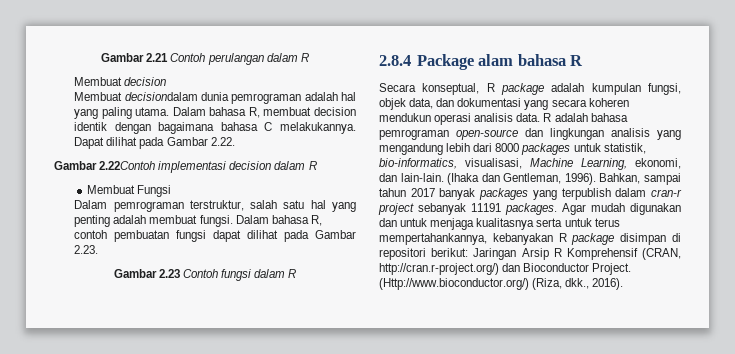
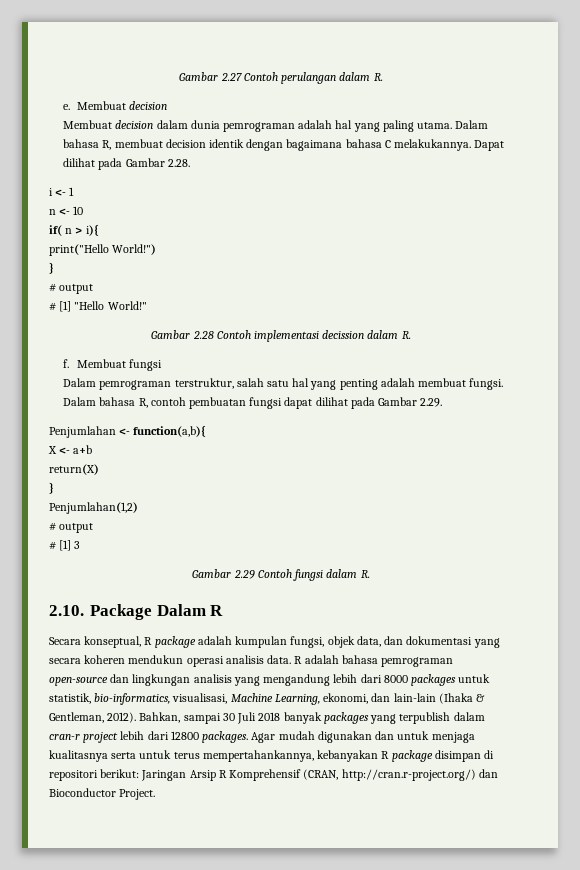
[101,53,169,62] Gambar 2.21 -> [179,72,242,81] Gambar 2.27
[300,53,309,62] R // -> [373,73,383,81] [63,104,71,110] R. // e.
[124,92,198,101] decisiondalam -> [115,120,188,129] decision dalam
[210,137,235,146] [54,161,317,173] [86,185,172,197] 2.22. // Gambar 2.22Contoh implementasi decision dalam R // Membuat Fungsi -> [167,159,190,167] [49,187,75,196] [49,206,84,215] [49,224,99,236] [49,244,157,256] [49,262,54,274] [49,283,94,294] [49,301,147,312] [151,330,411,342] [63,359,163,371] 2.28. // i <- 1 // n <- 10 // if( n > i){ // print("Hello World!") // } // # output // # [1] "Hello World!" // Gambar 2.28 Contoh implementasi decission dalam R. // f. Membuat fungsi
[74,245,99,254] [113,269,180,278] 2.23. // Gambar 2.23 -> [420,398,443,407] [49,425,207,438] [48,445,93,454] [49,464,99,475] [49,482,54,494] [49,502,138,514] [49,522,94,533] [49,540,81,551] [192,569,255,579] 2.29. // Penjumlahan <- function(a,b){ // X <- a+b // return(X) // } // Penjumlahan(1,2) // # output // # [1] 3 // Gambar 2.29
[288,269,297,278] [379,54,566,70] R // 2.8.4 Package alam bahasa -> [360,570,370,578] [49,604,206,620] R. // 2.10. Package Dalam
[400,173,681,185] [379,188,435,197] lain-lain. (Ihaka dan Gentleman, 1996). Bahkan, sampai tahun 2017 -> [393,693,486,704] [49,712,281,724] lain-lain (Ihaka & Gentleman, 2012). Bahkan, sampai 30 Juli 2018
[418,203,501,215] sebanyak 11191 -> [120,731,199,740] lebih dari 12800
[379,278,624,290] (Http://www.bioconductor.org/) (Riza, dkk., 2016). -> (156, 794) none

